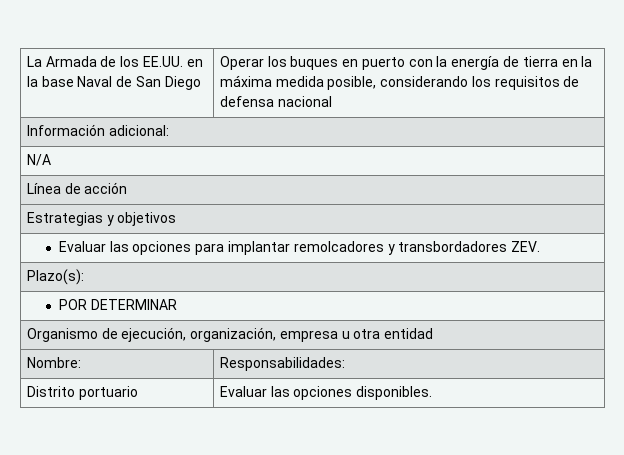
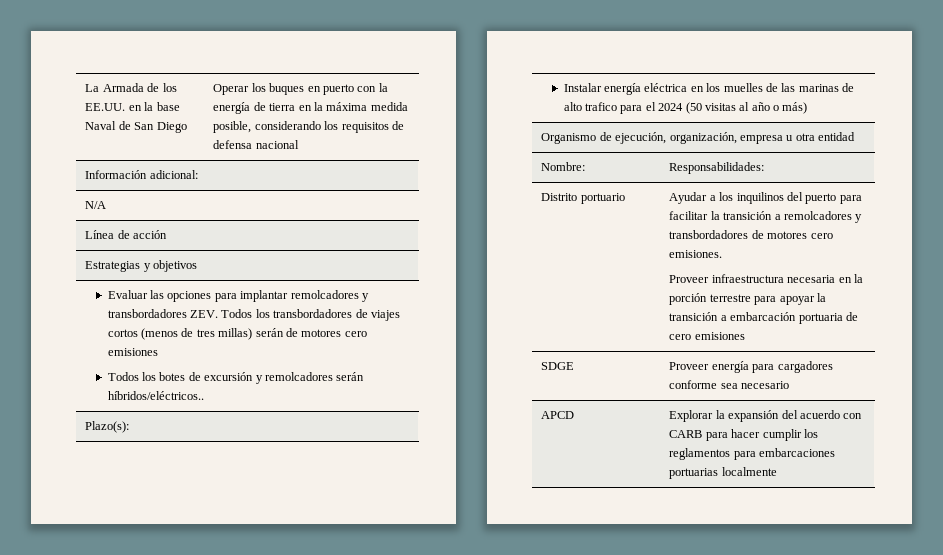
[26,269,84,285] [58,299,177,310] // Plazo(s): // POR DETERMINAR -> [221,309,400,321] [107,328,367,340] [107,348,158,356] [107,372,365,384] [107,391,204,400] [85,421,130,433] [563,83,855,95] [563,102,808,114] Todos los transbordadores de viajes cortos (menos de tres millas) serán de motores cero emisiones // Todos los botes de excursión y remolcadores serán híbridos/eléctricos.. // Plazo(s): // Instalar energía eléctrica en los muelles de las marinas de alto trafico para el 2024 (50 visitas al año o más)
[219,386,433,400] Evaluar las opciones disponibles. -> [669,192,862,204] [669,211,863,223] [669,230,833,239] [669,250,723,258] [669,274,863,283] [669,293,826,305] [669,312,858,324] [669,332,745,340] [541,362,575,370] [669,361,833,373] [669,380,790,389] [541,411,575,419] [669,410,863,422] [669,429,818,441] [669,448,836,460] [669,467,777,479] Ayudar a los inquilinos del puerto para facilitar la transición a remolcadores y transbordadores de motores cero emisiones. // Proveer infraestructura necesaria en la porción terrestre para apoyar la transición a embarcación portuaria de cero emisiones // SDGE | Proveer energía para cargadores conforme sea necesario // APCD | Explorar la expansión del acuerdo con CARB para hacer cumplir los reglamentos para embarcaciones portuarias localmente

